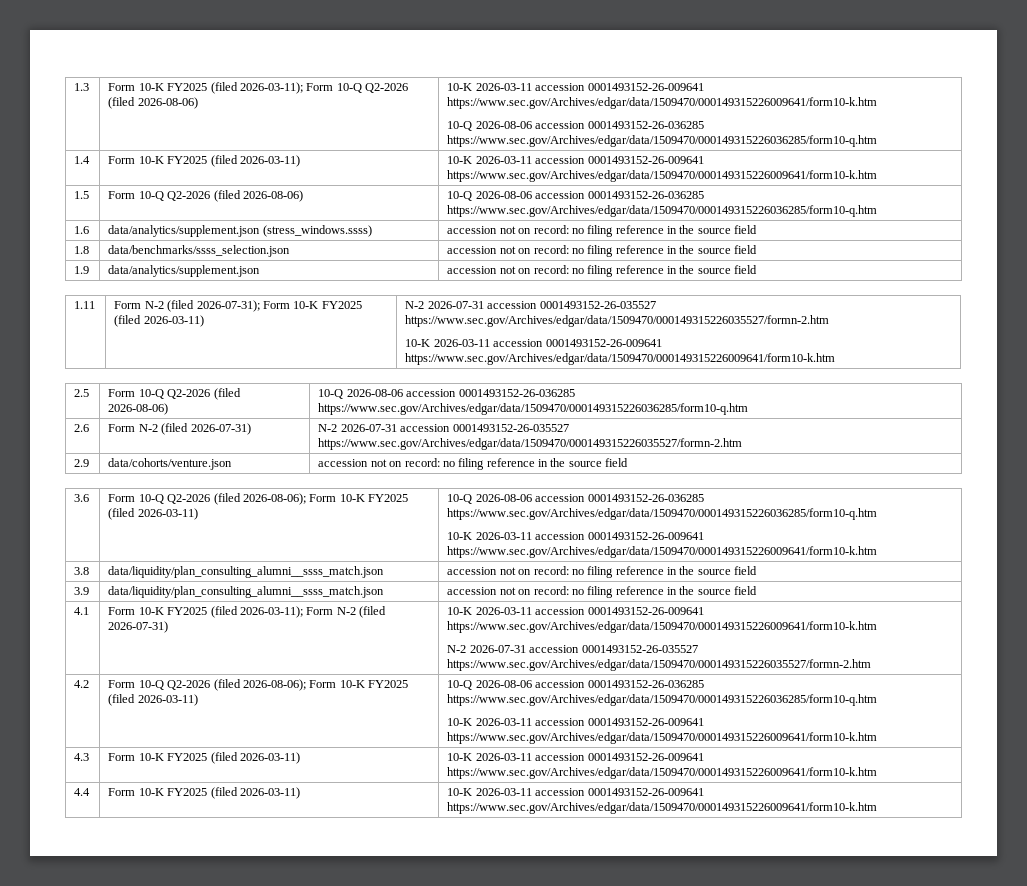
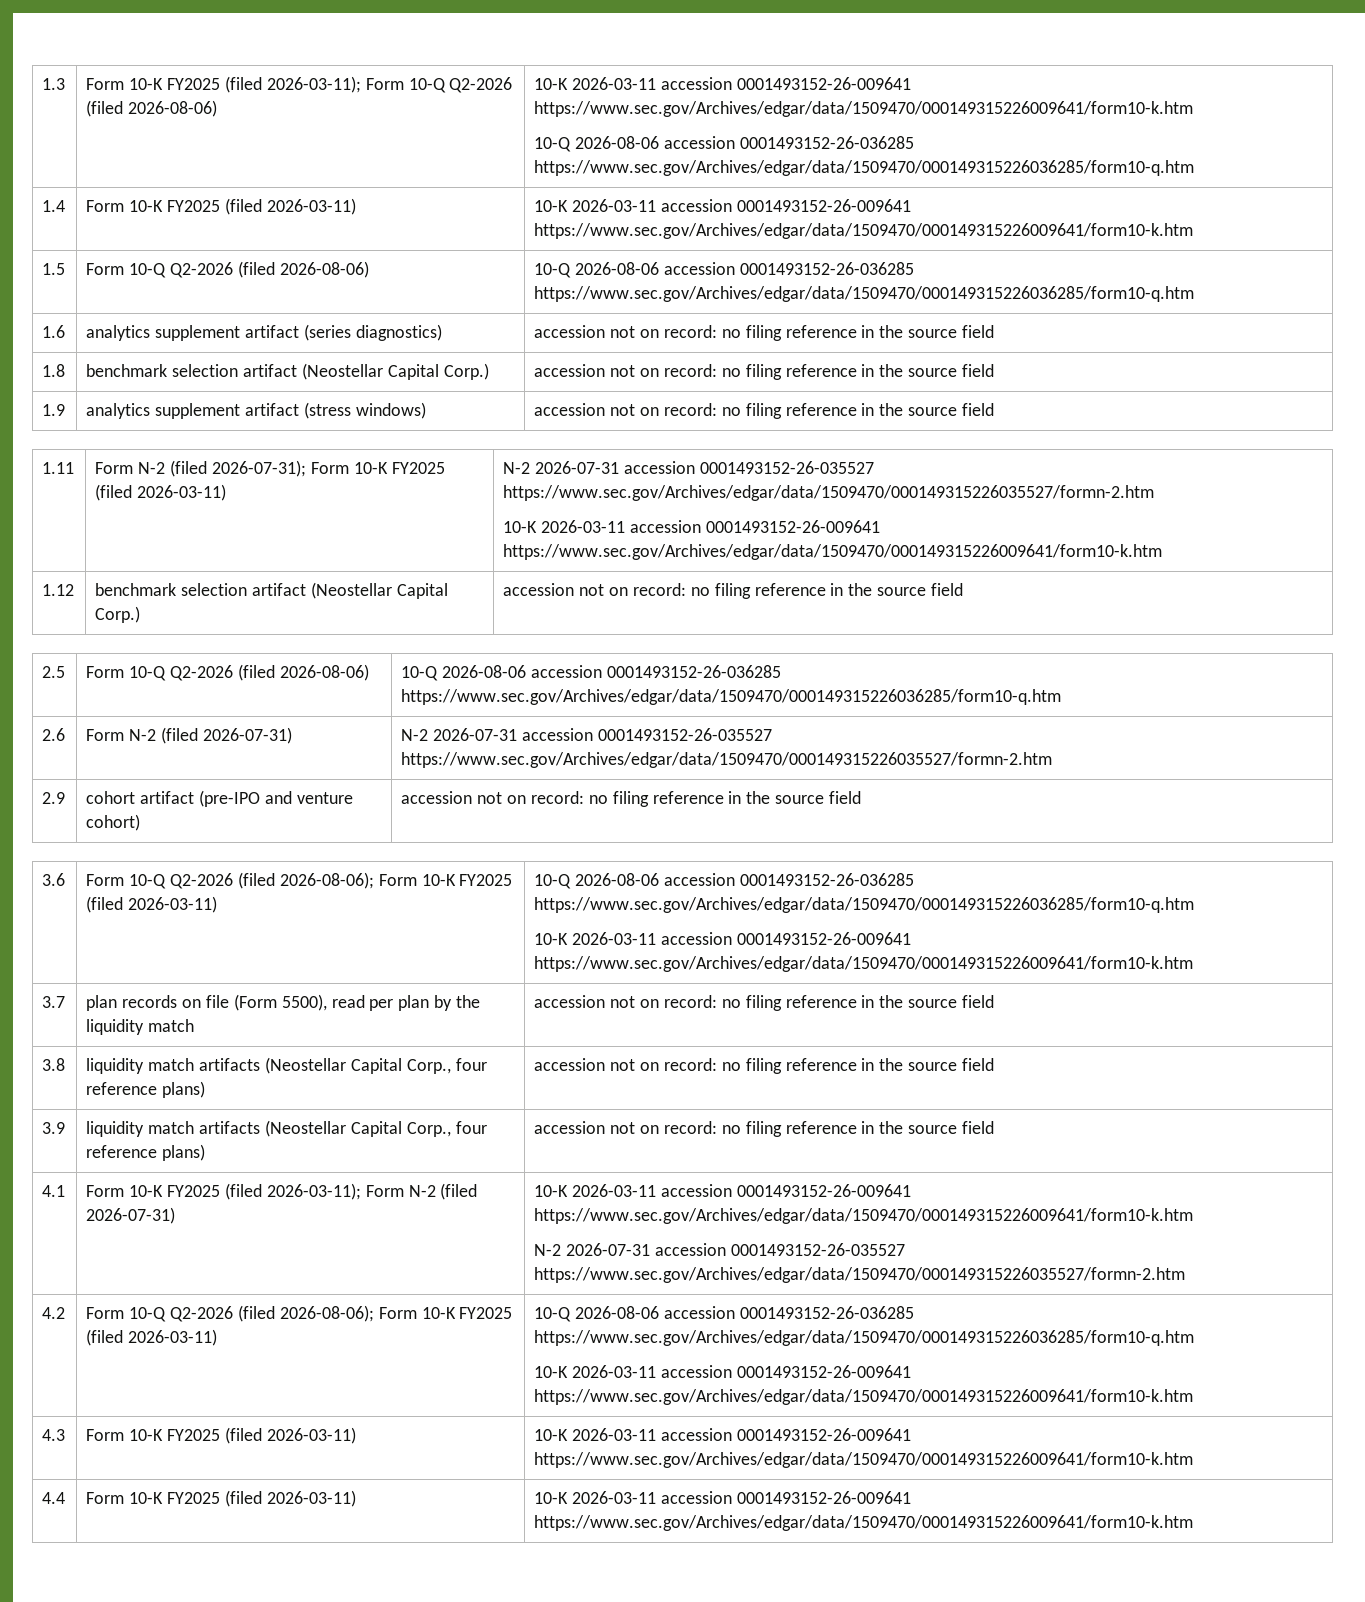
[108,225,372,237] data/analytics/supplement.json (stress_windows.ssss) -> [86,324,442,341] analytics supplement artifact (series diagnostics)
[108,245,291,257] data/benchmarks/ssss_selection.json -> [86,363,489,380] benchmark selection artifact (Neostellar Capital Corp.)
[108,265,261,277] data/analytics/supplement.json -> [86,402,426,419] analytics supplement artifact (stress windows)
(836, 359) none -> [42,584,75,596] [95,582,448,599] [95,606,141,623] [503,583,963,599] // 1.12 | benchmark selection artifact (Neostellar Capital Corp.) | accession not on record: no filing reference in the source field
[108,458,233,470] data/cohorts/venture.json -> [86,790,353,807] [86,814,141,831] cohort artifact (pre-IPO and venture cohort)
[74,567,90,575] [108,566,385,578] 3.8 | data/liquidity/plan_consulting_alumni__ssss_match.json -> [42,996,66,1008] [86,994,480,1011] [86,1019,195,1035] [534,995,994,1011] [42,1058,66,1071] [86,1057,487,1074] [86,1081,206,1098] 3.7 | plan records on file (Form 5500), read per plan by the liquidity match | accession not on record: no filing reference in the source field // 3.8 | liquidity match artifacts (Neostellar Capital Corp., four reference plans)
[108,586,385,598] data/liquidity/plan_consulting_alumni__ssss_match.json -> [86,1120,487,1137] [86,1144,206,1161] liquidity match artifacts (Neostellar Capital Corp., four reference plans)

